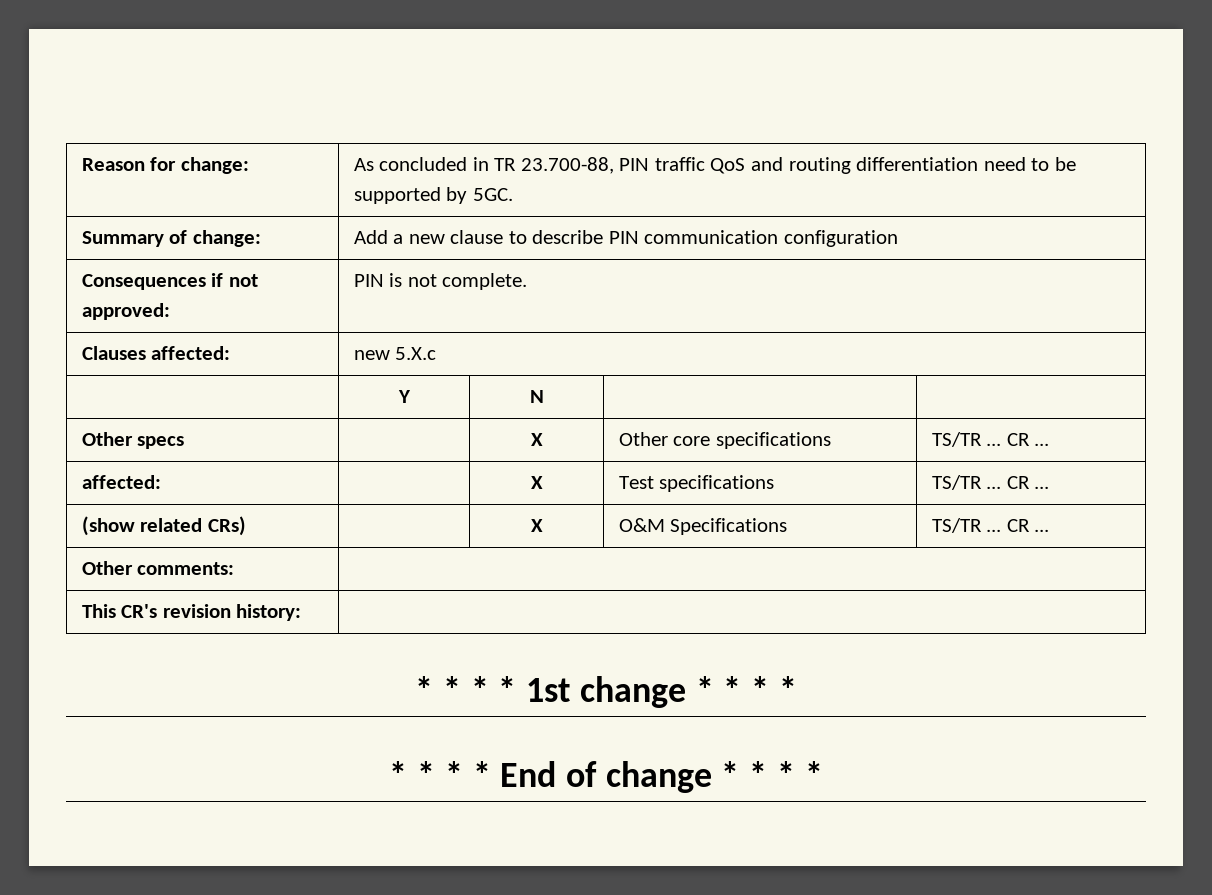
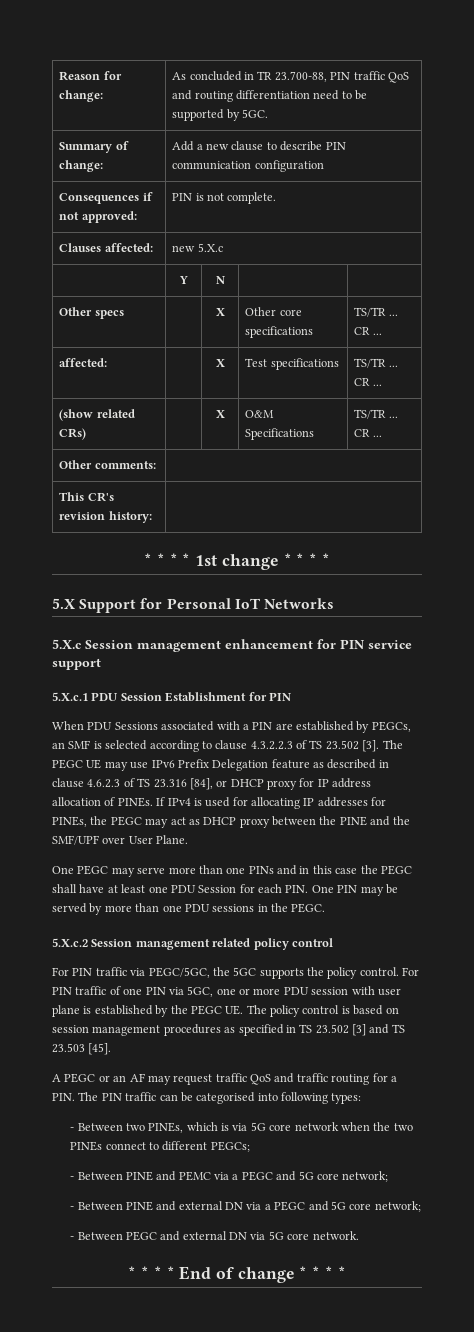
(797, 689) none -> [52,598,334,613] [52,639,412,652] [52,658,101,670] [52,692,291,702] [52,721,411,733] [52,740,403,752] [52,759,389,771] [52,778,372,790] [52,797,387,809] [52,816,410,828] [52,835,189,845] [52,865,412,877] [52,884,398,896] [52,903,326,915] [52,938,333,950] [52,967,420,979] [52,986,401,997] [52,1005,399,1017] [52,1024,405,1036] [52,1043,112,1055] [52,1073,397,1085] [52,1092,362,1104] [70,1122,413,1133] [70,1141,250,1152] [70,1171,389,1182] [70,1201,421,1212] [70,1231,359,1241] // 5.X Support for Personal IoT Networks // 5.X.c Session management enhancement for PIN service support // 5.X.c.1 PDU Session Establishment for PIN // When PDU Sessions associated with a PIN are established by PEGCs, an SMF is selected according to clause 4.3.2.2.3 of TS 23.502 [3]. The PEGC UE may use IPv6 Prefix Delegation feature as described in clause 4.6.2.3 of TS 23.316 [84], or DHCP proxy for IP address allocation of PINEs. If IPv4 is used for allocating IP addresses for PINEs, the PEGC may act as DHCP proxy between the PINE and the SMF/UPF over User Plane. // One PEGC may serve more than one PINs and in this case the PEGC shall have at least one PDU Session for each PIN. One PIN may be served by more than one PDU sessions in the PEGC. // 5.X.c.2 Session management related policy control // For PIN traffic via PEGC/5GC, the 5GC supports the policy control. For PIN traffic of one PIN via 5GC, one or more PDU session with user plane is established by the PEGC UE. The policy control is based on session management procedures as specified in TS 23.502 [3] and TS 23.503 [45]. // A PEGC or an AF may request traffic QoS and traffic routing for a PIN. The PIN traffic can be categorised into following types: // - Between two PINEs, which is via 5G core network when the two PINEs connect to different PEGCs; // - Between PINE and PEMC via a PEGC and 5G core network; // - Between PINE and external DN via a PEGC and 5G core network; // - Between PEGC and external DN via 5G core network.

